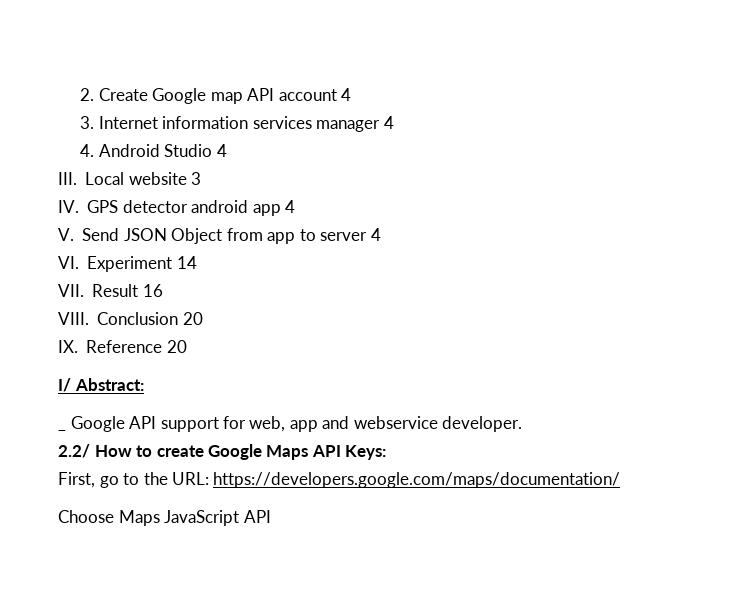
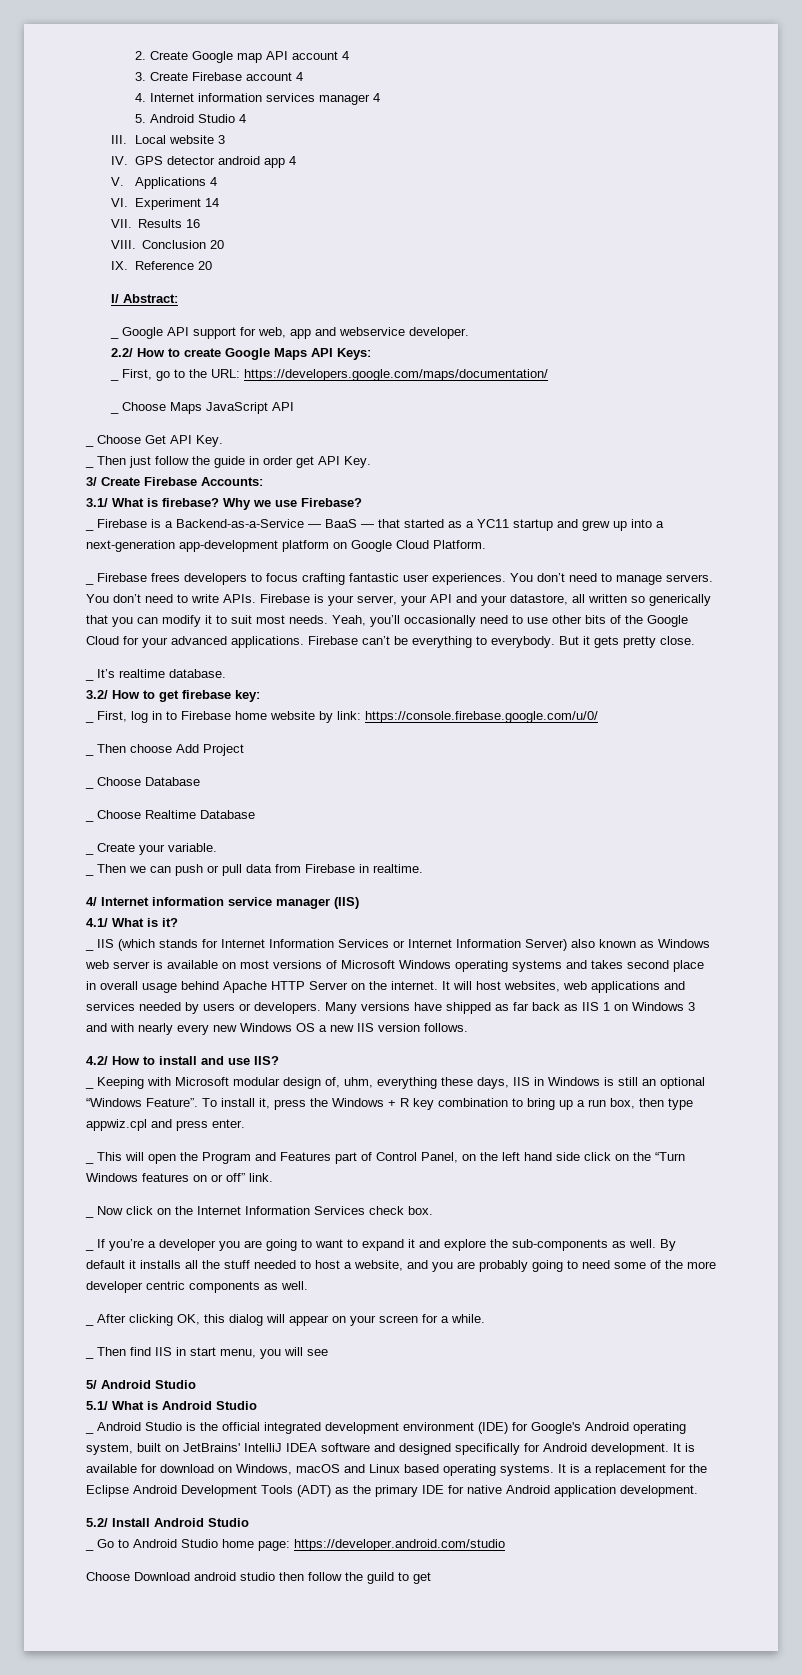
(95, 122) none -> [150,72,304,81] [135,93,147,102] Create Firebase account 4 // 4.
[80,144,95,157] 4. -> [135,114,147,123] 5.
[82,228,368,244] Send JSON Object from app to server -> [135,177,207,189] Applications
[92,284,139,297] Result -> [138,219,183,228] Results
(387, 452) none -> [109,378,119,381] _
(621, 480) none -> [109,411,119,414] _
(271, 516) none -> [85,444,94,447] [97,435,223,447] [85,465,94,468] [97,456,371,468] [86,477,263,486] [86,498,362,510] [85,528,94,531] [97,519,664,531] [86,540,486,552] [85,582,94,585] [97,573,713,585] [86,594,711,606] [86,615,688,627] [86,636,695,648] [85,678,94,681] [97,669,226,678] [86,690,260,702] [85,711,598,723] [85,753,94,756] [97,744,244,756] [85,786,94,789] [97,777,200,786] [85,819,94,822] [97,810,255,819] [85,852,94,855] [97,843,217,855] [85,873,94,876] [97,864,423,876] [86,897,359,909] [86,918,178,927] [85,948,94,951] [97,939,710,951] [85,960,704,972] [86,981,685,993] [86,1002,695,1014] [86,1023,468,1035] [86,1056,279,1065] [85,1077,705,1089] [86,1098,693,1110] [86,1119,245,1131] [85,1161,94,1164] [97,1152,685,1164] [86,1173,273,1182] [85,1215,94,1218] [97,1206,433,1215] [85,1248,94,1251] [97,1239,676,1251] [86,1260,716,1272] [86,1281,308,1293] [85,1323,94,1326] [97,1314,485,1326] [85,1356,94,1359] [97,1347,328,1359] [86,1380,196,1389] [86,1401,257,1410] [85,1431,94,1434] [97,1422,686,1434] [86,1443,695,1455] [86,1464,707,1476] [86,1485,698,1497] [86,1518,249,1527] [85,1548,94,1551] [97,1539,505,1551] [86,1572,431,1584] // _ Choose Get API Key. // _ Then just follow the guide in order get API Key. // 3/ Create Firebase Accounts: // 3.1/ What is firebase? Why we use Firebase? // _ Firebase is a Backend-as-a-Service — BaaS — that started as a YC11 startup and grew up into a next-generation app-development platform on Google Cloud Platform. // _ Firebase frees developers to focus crafting fantastic user experiences. You don’t need to manage servers. You don’t need to write APIs. Firebase is your server, your API and your datastore, all written so generically that you can modify it to suit most needs. Yeah, you’ll occasionally need to use other bits of the Google Cloud for your advanced applications. Firebase can’t be everything to everybody. But it gets pretty close. // _ It’s realtime database. // 3.2/ How to get firebase key: // _ First, log in to Firebase home website by link: https://console.firebase.google.com/u/0/ // _ Then choose Add Project // _ Choose Database // _ Choose Realtime Database // _ Create your variable. // _ Then we can push or pull data from Firebase in realtime. // 4/ Internet information service manager (IIS) // 4.1/ What is it? // _ IIS (which stands for Internet Information Services or Internet Information Server) also known as Windows web server is available on most versions of Microsoft Windows operating systems and takes second place in overall usage behind Apache HTTP Server on the internet. It will host websites, web applications and services needed by users or developers. Many versions have shipped as far back as IIS 1 on Windows 3 and with nearly every new Windows OS a new IIS version follows. // 4.2/ How to install and use IIS? // _ Keeping with Microsoft modular design of, uhm, everything these days, IIS in Windows is still an optional “Windows Feature”. To install it, press the Windows + R key combination to bring up a run box, then type appwiz.cpl and press enter. // _ This will open the Program and Features part of Control Panel, on the left hand side click on the “Turn Windows features on or off” link. // _ Now click on the Internet Information Services check box. // _ If you’re a developer you are going to want to expand it and explore the sub-components as well. By default it installs all the stuff needed to host a website, and you are probably going to need some of the more developer centric components as well. // _ After clicking OK, this dialog will appear on your screen for a while. // _ Then find IIS in start menu, you will see // 5/ Android Studio // 5.1/ What is Android Studio // _ Android Studio is the official integrated development environment (IDE) for Google's Android operating system, built on JetBrains' IntelliJ IDEA software and designed specifically for Android development. It is available for download on Windows, macOS and Linux based operating systems. It is a replacement for the Eclipse Android Development Tools (ADT) as the primary IDE for native Android application development. // 5.2/ Install Android Studio // _ Go to Android Studio home page: https://developer.android.com/studio // Choose Download android studio then follow the guild to get

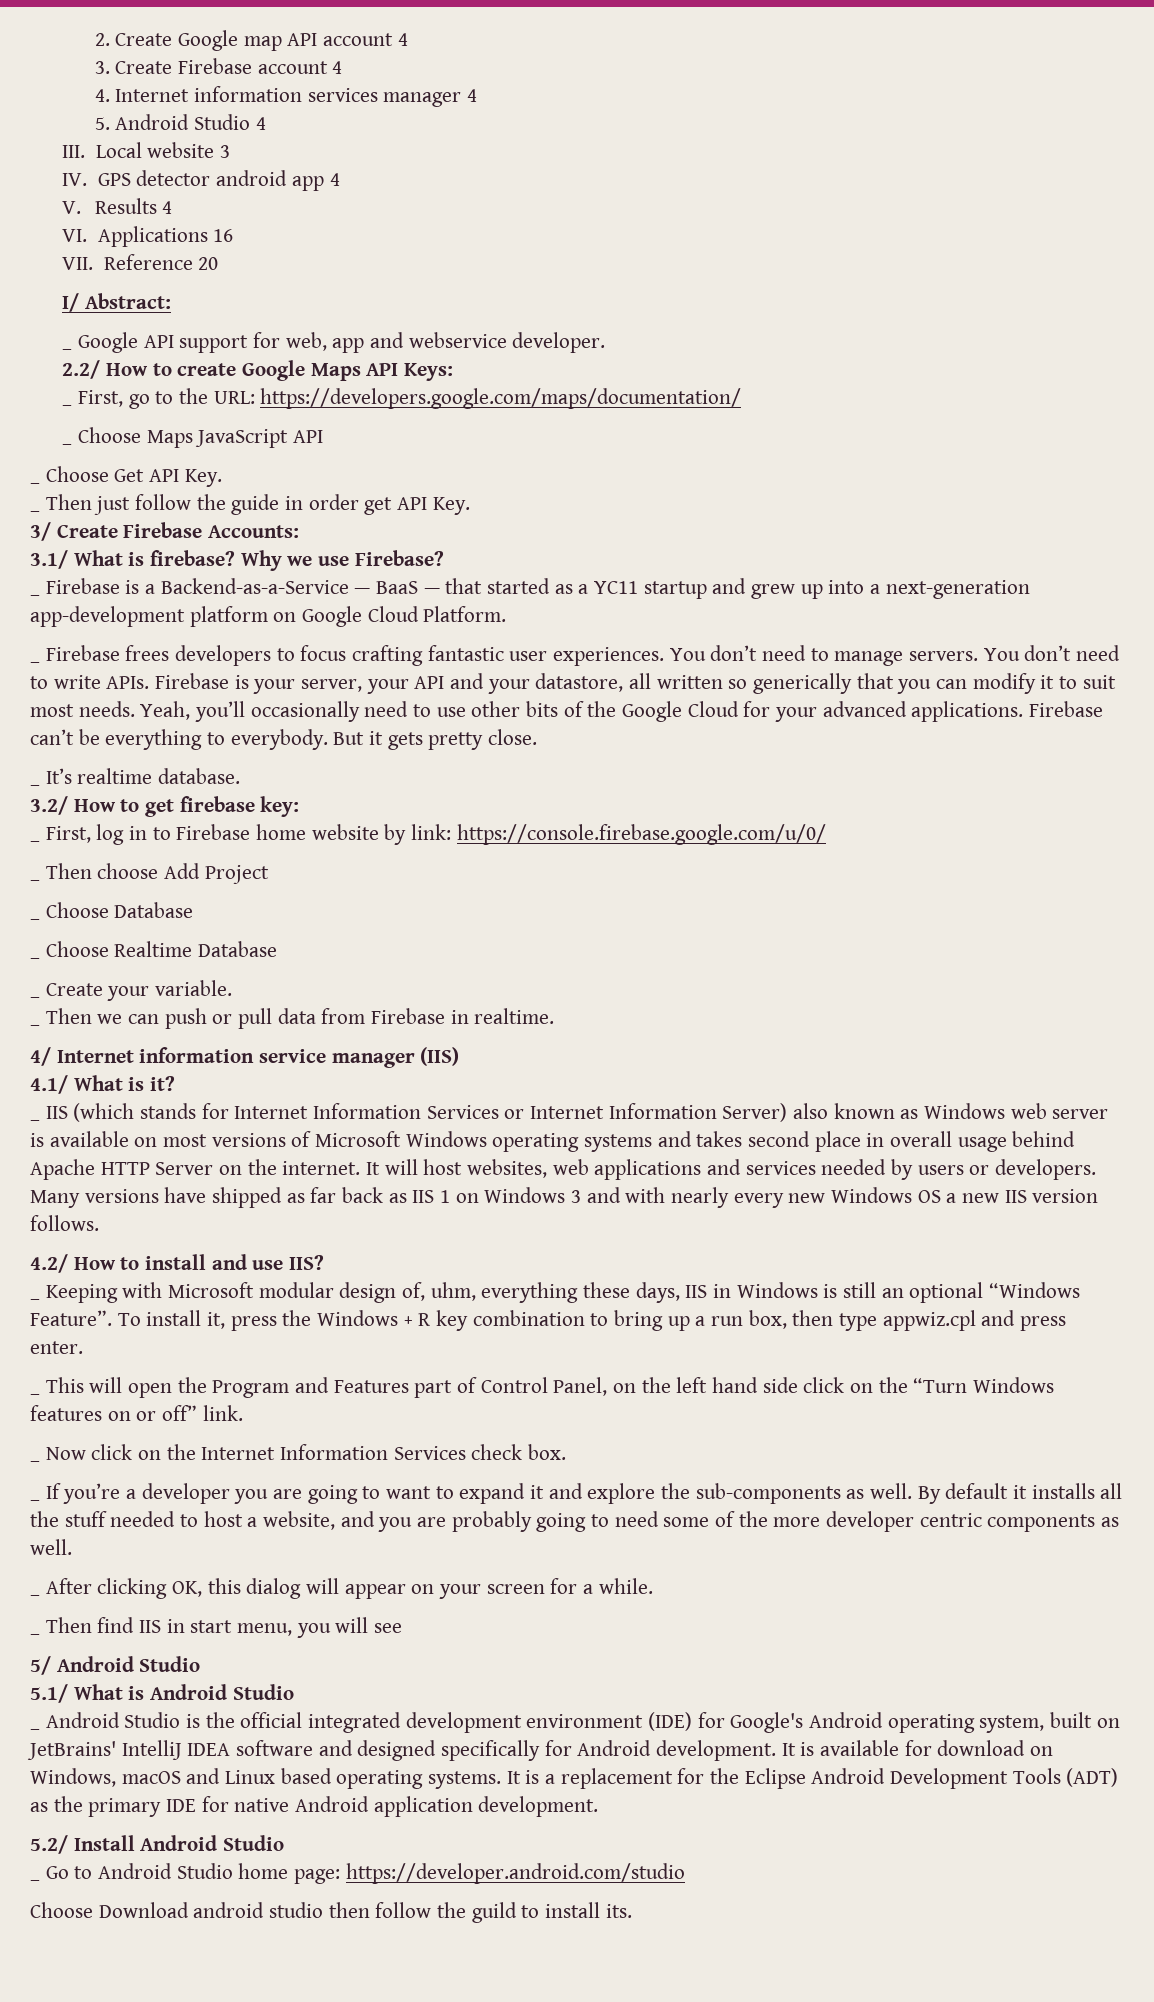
[135,177,207,189] Applications -> [94,198,157,214] Results
[135,198,220,210] [110,219,201,228] [110,240,225,249] [110,261,128,270] Experiment 14 // VII. Results 16 // VIII. Conclusion 20 // IX. -> [97,226,234,247] [62,257,94,270] Applications 16 // VII.
[413,1572,431,1584] get -> [545,1902,632,1918] install its.

